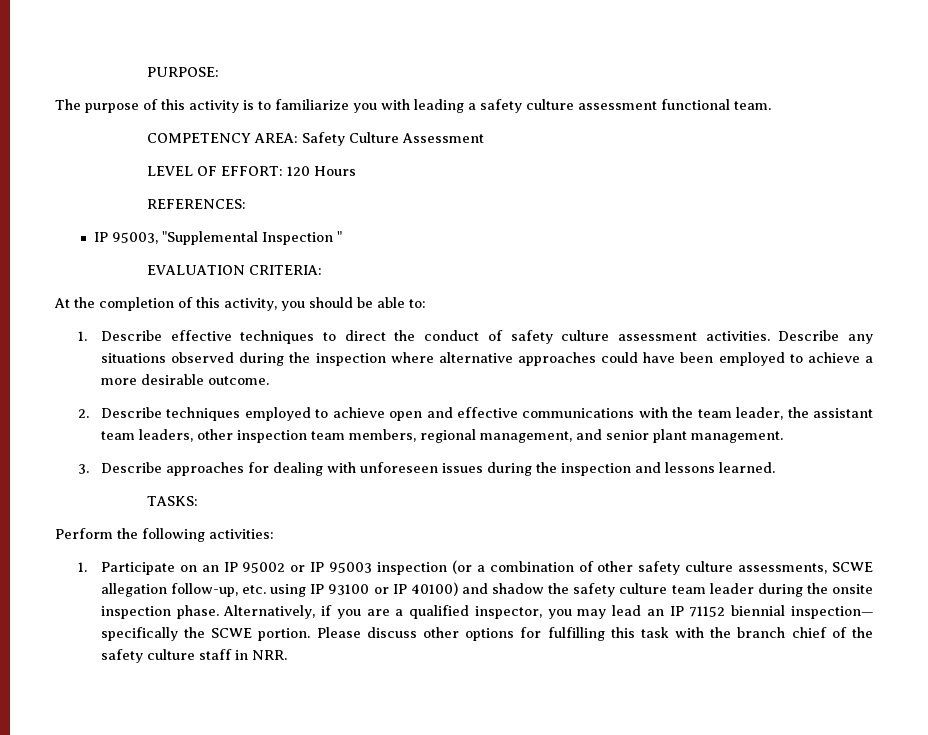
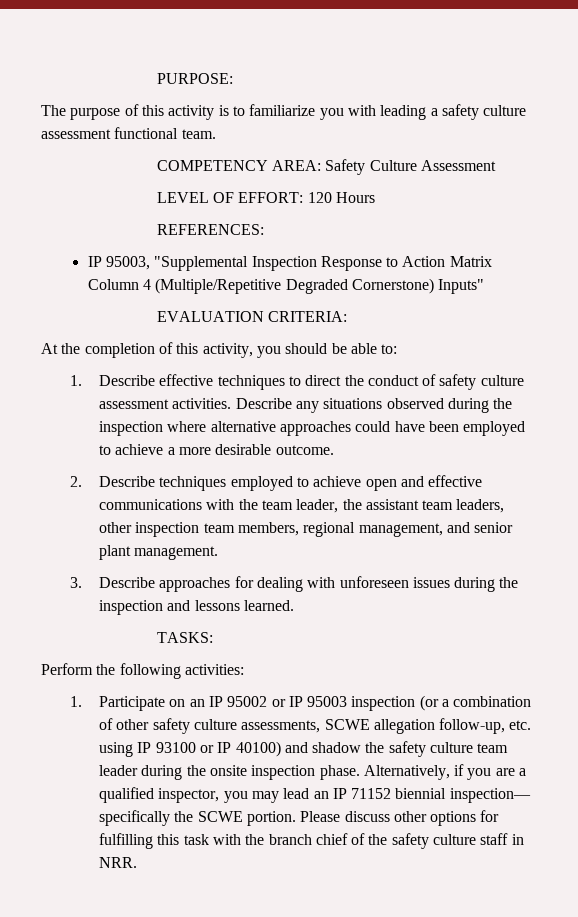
[336,231,342,242] " -> [320,256,492,271] [87,278,485,294] Response to Action Matrix Column 4 (Multiple/Repetitive Degraded Cornerstone) Inputs"

